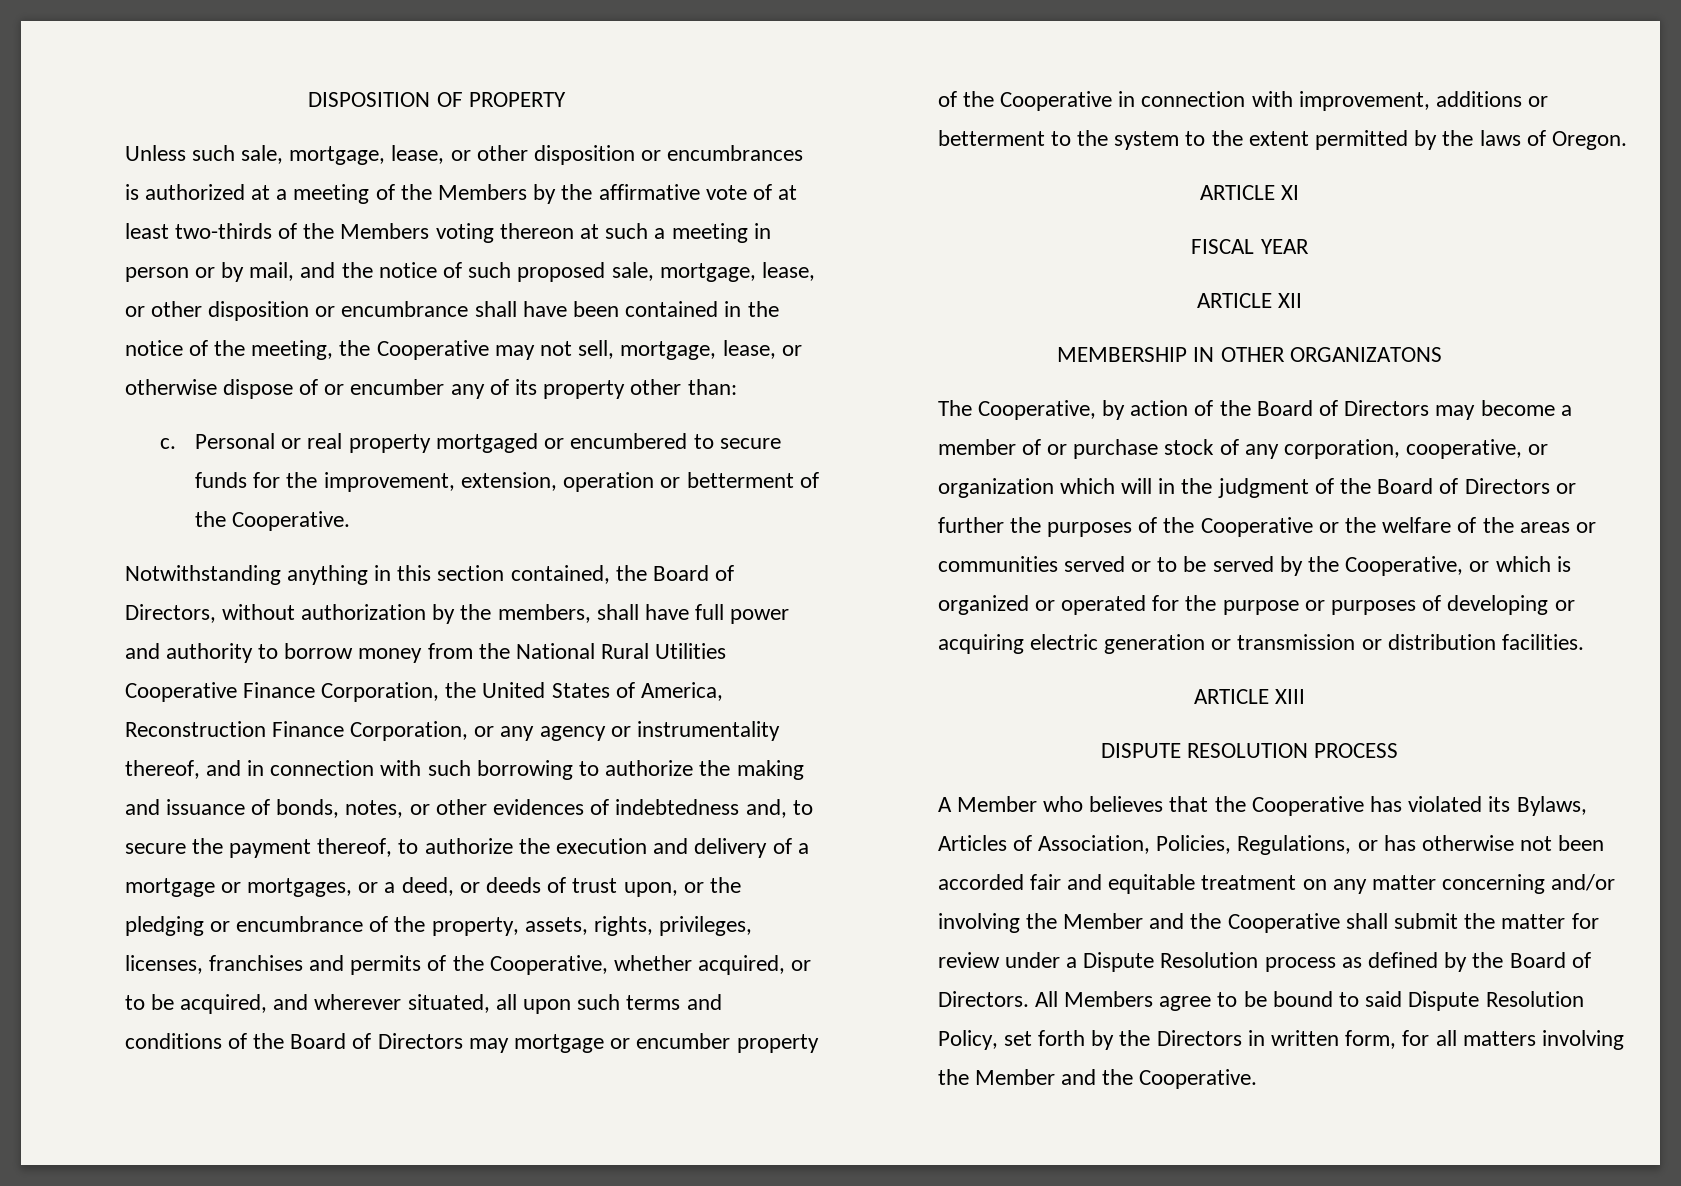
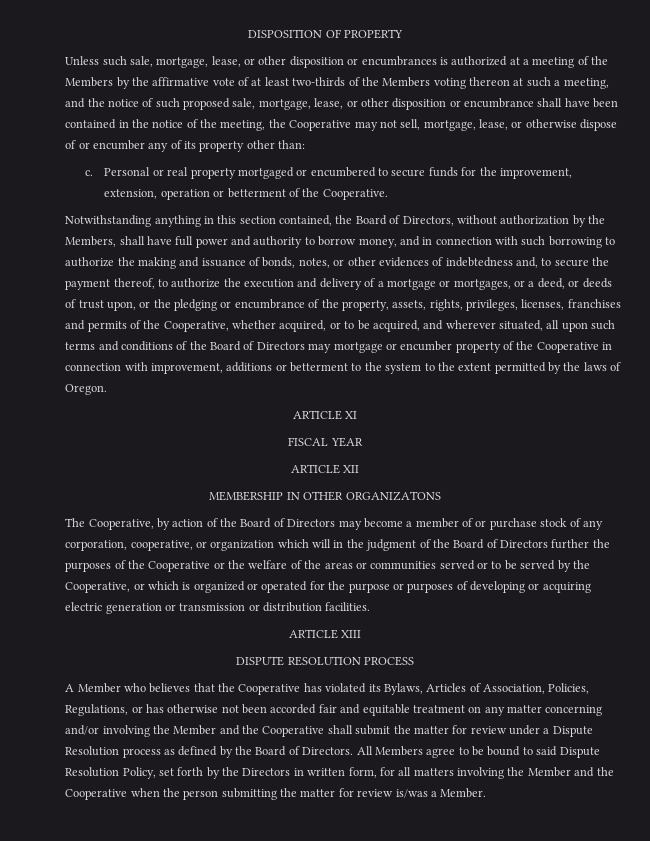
[671,223,771,243] [124,262,295,282] meeting in person or by mail, -> [563,78,609,89] meeting,
[497,604,591,623] members, -> [65,236,117,247] Members,
[358,643,727,663] [124,682,724,702] [124,721,781,741] [124,760,200,779] money from the National Rural Utilities Cooperative Finance Corporation, the United States of America, Reconstruction Finance Corporation, or any agency or instrumentality thereof, -> [358,238,397,248] money,
[1555,483,1576,494] or -> (549, 544) none
[1139,1069,1258,1089] Cooperative. -> [65,788,487,800] Cooperative when the person submitting the matter for review is/was a Member.

